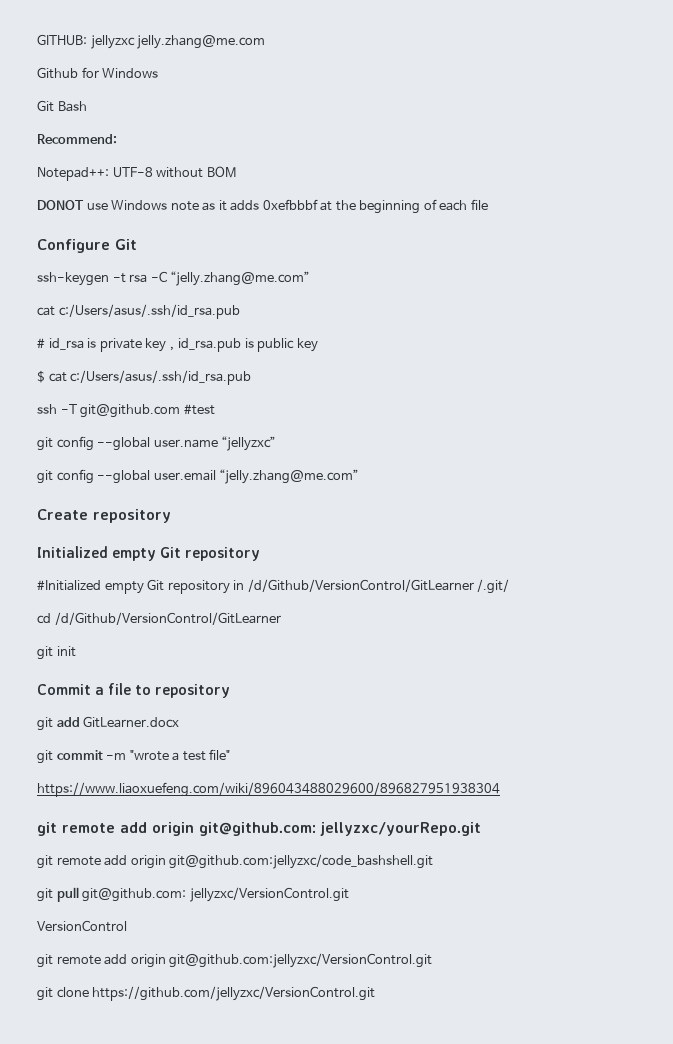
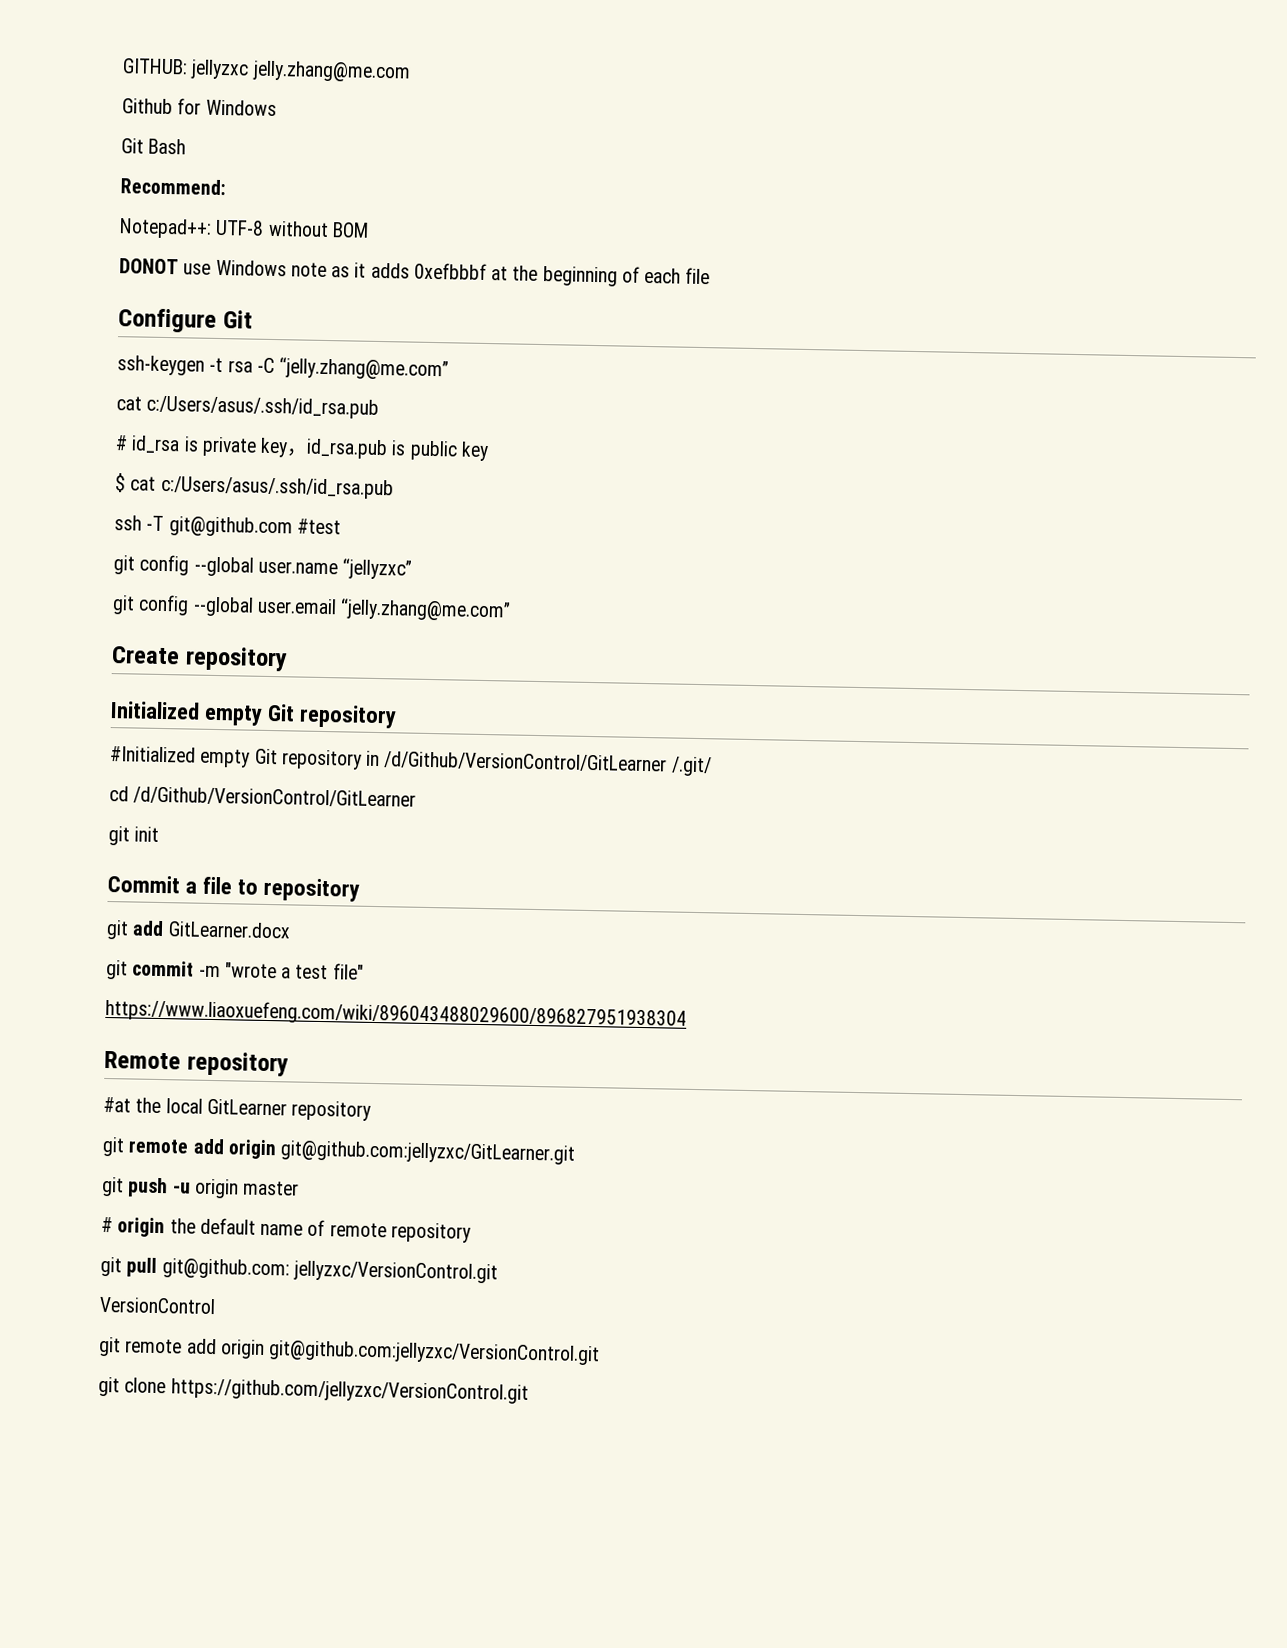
[37,822,481,836] [37,854,434,869] git remote add origin git@github.com: jellyzxc/yourRepo.git // git remote add origin git@github.com:jellyzxc/code_bashshell.git -> [104,1050,289,1077] [103,1096,372,1121] [102,1136,576,1165] [101,1176,300,1199] [101,1216,471,1243] Remote repository // #at the local GitLearner repository // git remote add origin git@github.com:jellyzxc/GitLearner.git // git push -u origin master // # origin the default name of remote repository

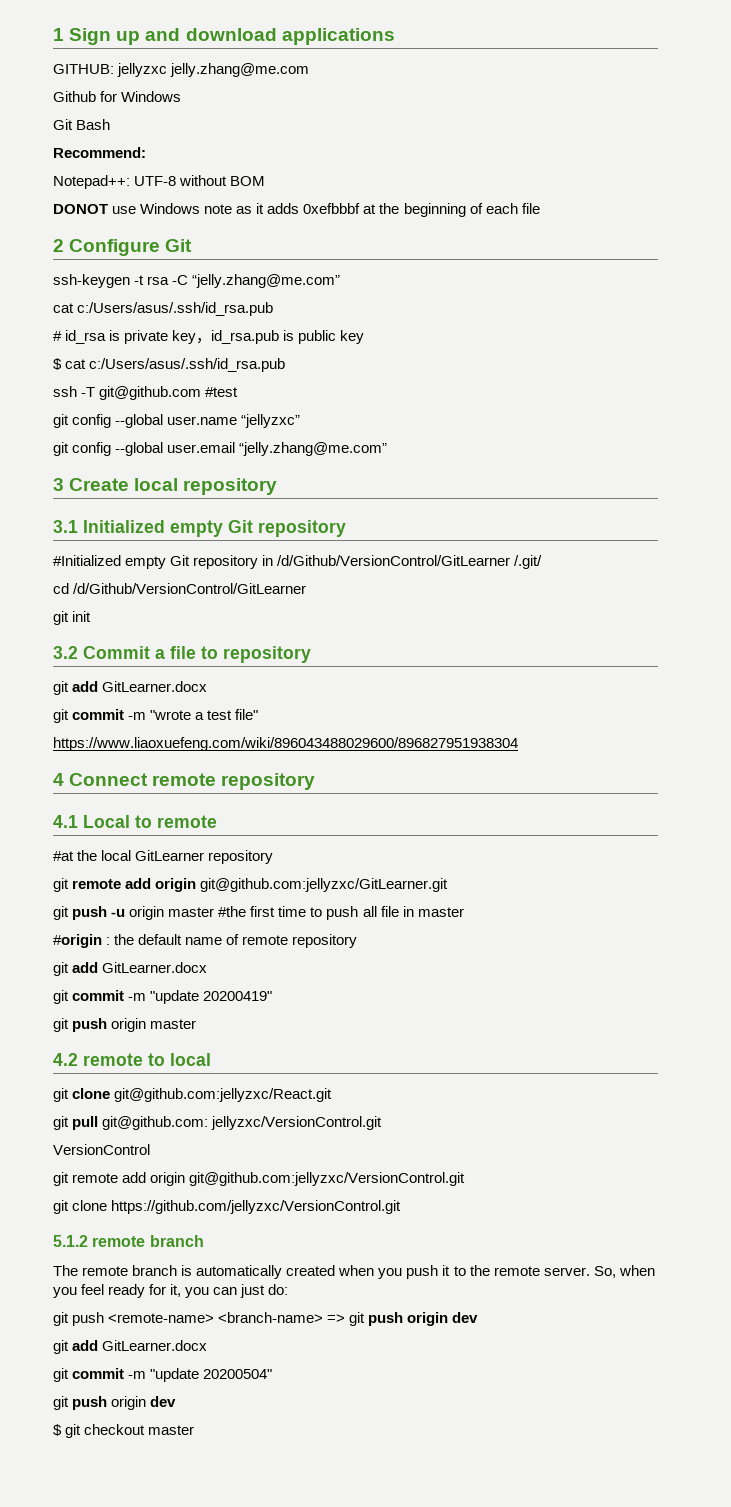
(122, 66) none -> [53,28,395,45] 1 Sign up and download applications //
(711, 276) none -> [53,239,64,252] 2
[111,646,288,672] Create repository // -> [53,478,278,495] [53,520,78,533] 3 Create local repository // 3.1
(160, 834) none -> [53,646,78,659] 3.2
[104,1050,289,1077] Remote repository -> [53,773,316,790] [53,815,217,828] 4 Connect remote repository // 4.1 Local to remote
[101,1216,166,1238] // # origin -> [218,906,464,920] [53,934,111,948] #the first time to push all file in master // #origin :
(471, 1232) none -> [53,962,208,976] [53,990,273,1004] [53,1018,197,1032] [53,1053,211,1066] [53,1088,333,1102] // git add GitLearner.docx // git commit -m "update 20200419" // git push origin master // 4.2 remote to local // git clone git@github.com:jellyzxc/React.git
(529, 1391) none -> [53,1235,204,1247] [53,1265,655,1279] [53,1284,289,1298] [53,1312,479,1326] [53,1340,208,1354] [53,1368,273,1382] [53,1396,177,1410] [53,1424,195,1438] // 5.1.2 remote branch // The remote branch is automatically created when you push it to the remote server. So, when you feel ready for it, you can just do: // git push <remote-name> <branch-name> => git push origin dev // git add GitLearner.docx // git commit -m "update 20200504" // git push origin dev // $ git checkout master

